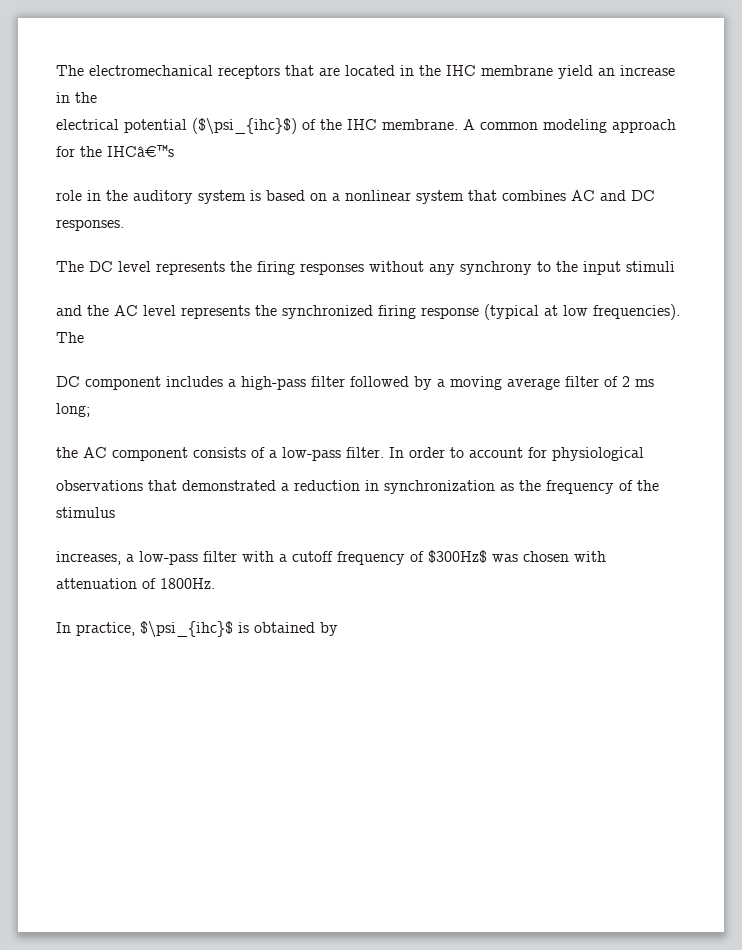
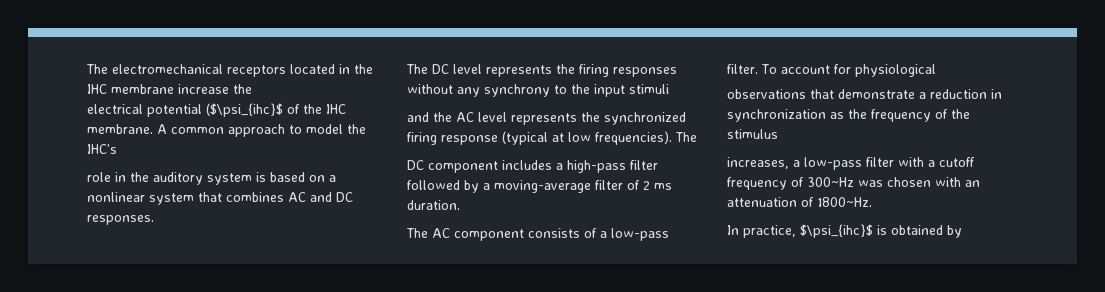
[285,65,340,76] that are -> (286, 71) none
[558,65,675,79] [56,92,70,103] yield an increase in -> [178,84,229,94] increase
[192,118,297,134] ($\psi_{ihc}$) -> [206,103,283,117] ($\psi_{ihc}$
[543,119,676,133] [56,144,174,157] modeling approach for the IHCâ€™s -> [228,124,366,137] [87,144,117,154] approach to model the IHC’s
[450,376,560,390] moving average -> [494,180,591,193] moving-average
[56,403,90,417] [56,447,78,458] long; // the -> [407,200,460,210] [406,228,428,238] duration. // The
[389,447,464,458] In order to -> [761,64,777,74] To
[182,480,276,491] demonstrated -> [838,89,915,99] demonstrate
[428,550,487,563] $300Hz$ -> [807,177,854,187] 300~Hz
(606, 556) none -> [965,180,980,187] an
[160,578,215,589] 1800Hz. -> [817,197,872,207] 1800~Hz.

